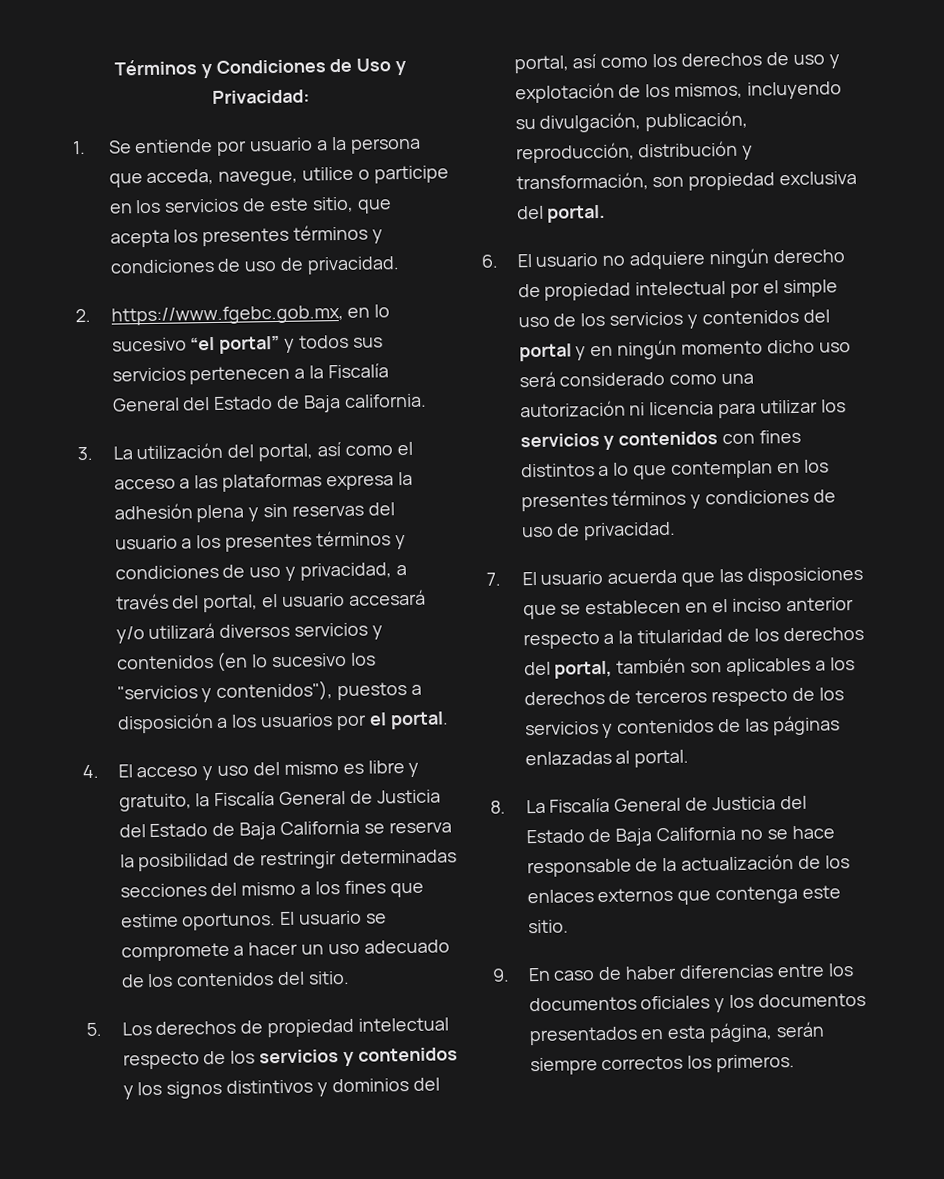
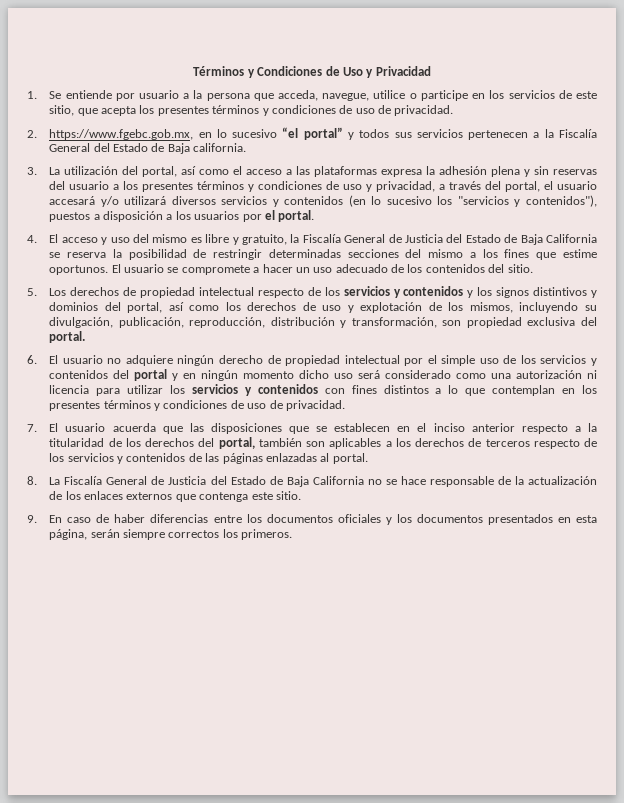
[212,89,310,104] Privacidad: -> [375,66,431,76] Privacidad

